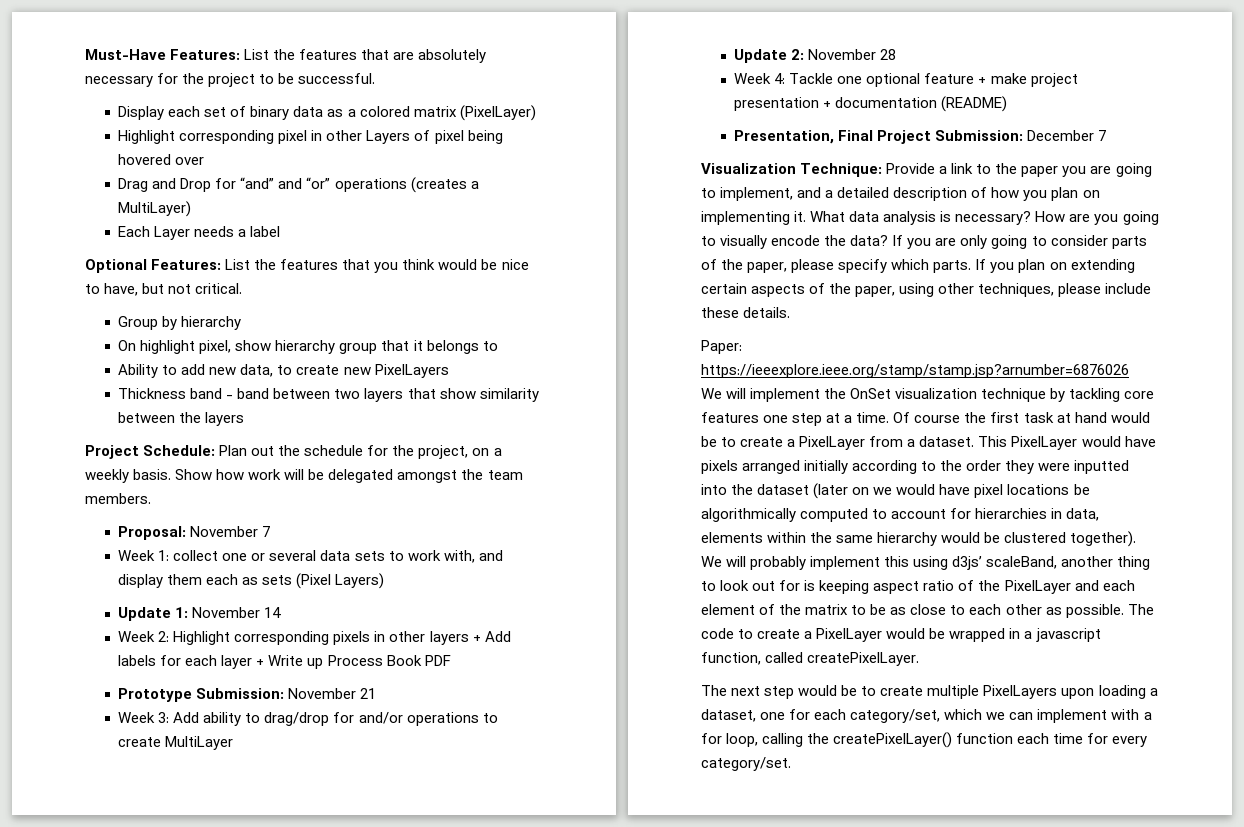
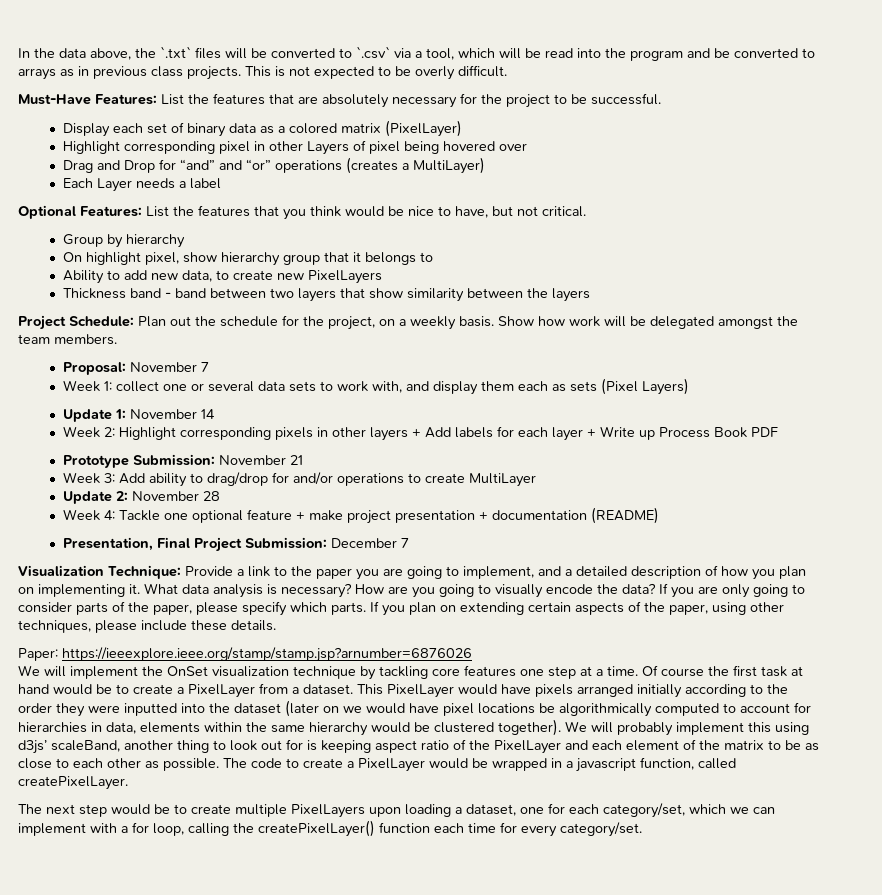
(85, 54) none -> [18,46,815,61] [18,65,507,80] In the data above, the `.txt` files will be converted to `.csv` via a tool, which will be read into the program and be converted to arrays as in previous class projects. This is not expected to be overly difficult. //

